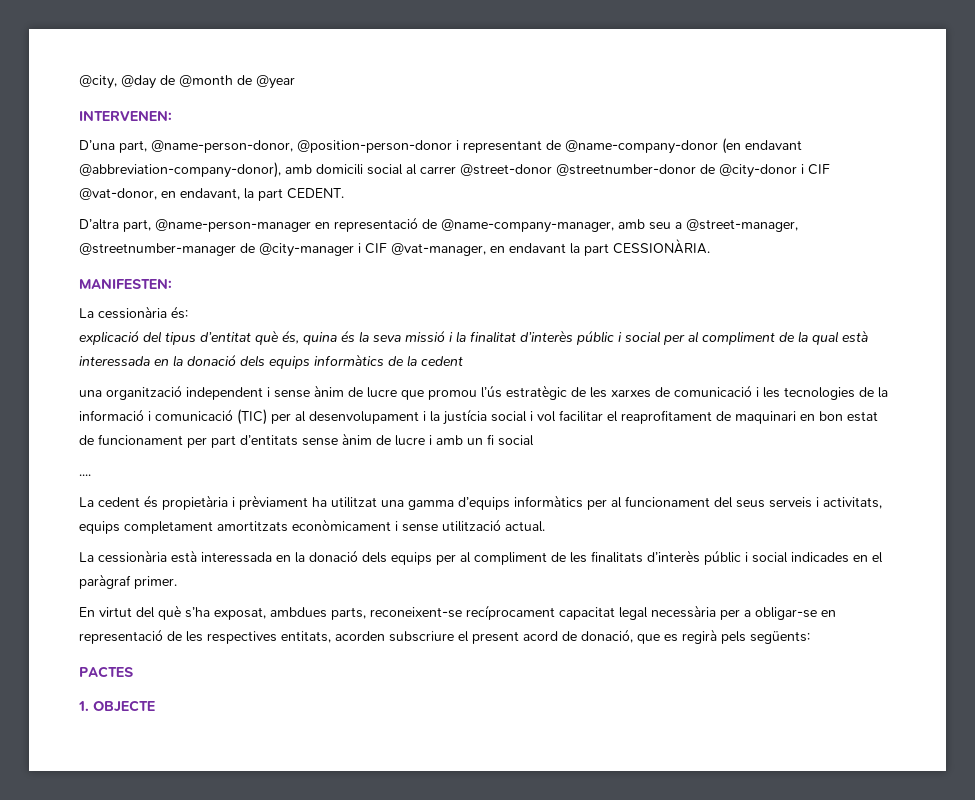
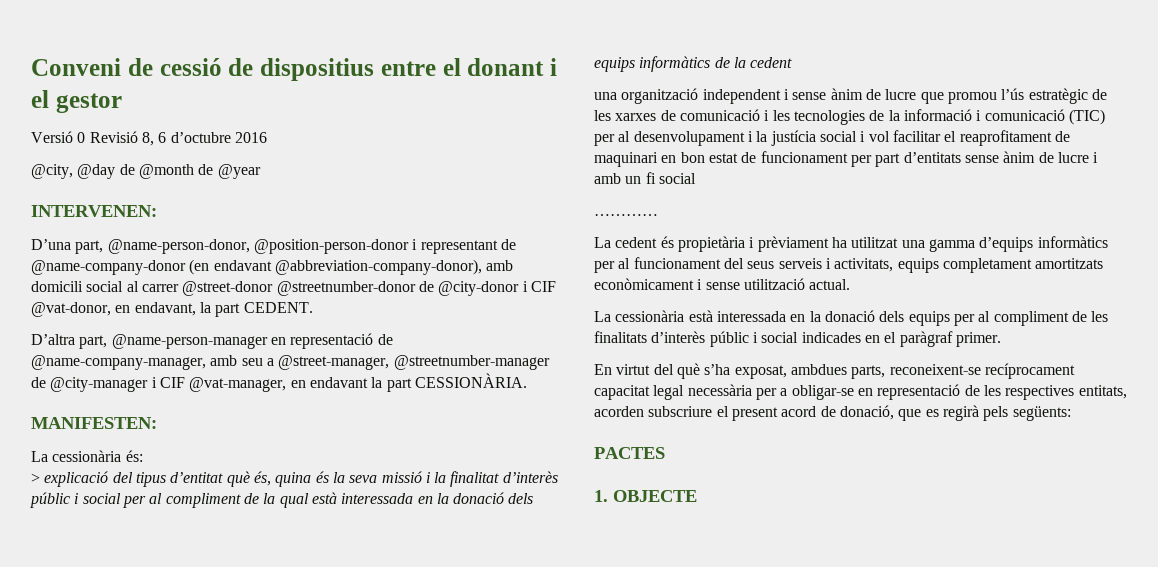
(79, 82) none -> [31,58,557,81] [31,90,122,113] [31,131,267,146] Conveni de cessió de dispositius entre el donant i el gestor // Versió 0 Revisió 8, 6 d’octubre 2016 //
(188, 312) none -> [31,473,40,483] >
[79,474,91,476] .... -> [594,214,658,216] …………

